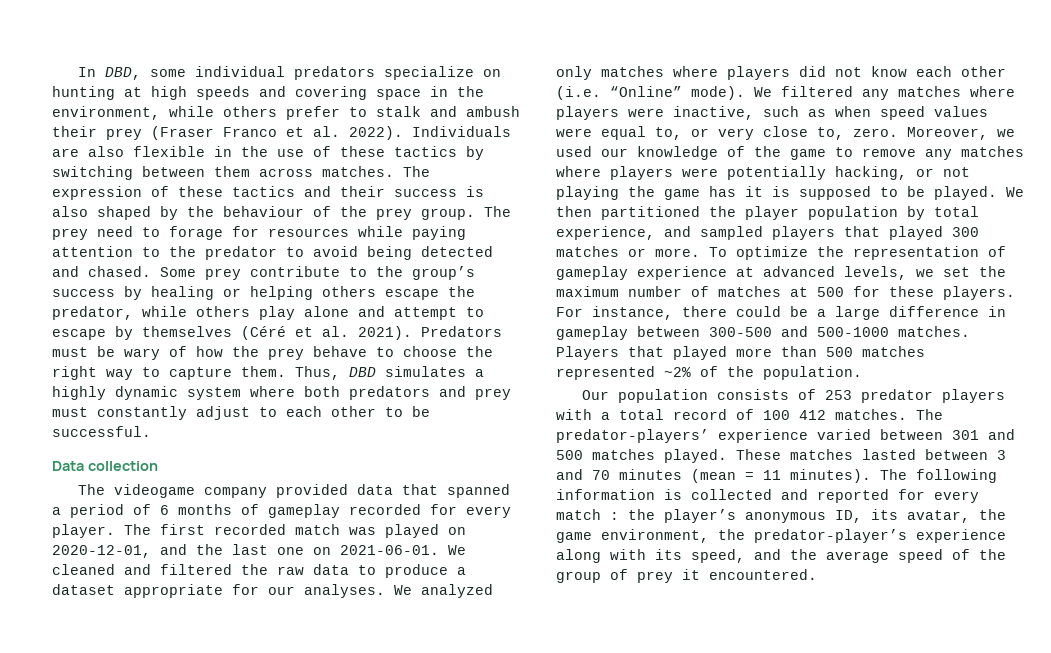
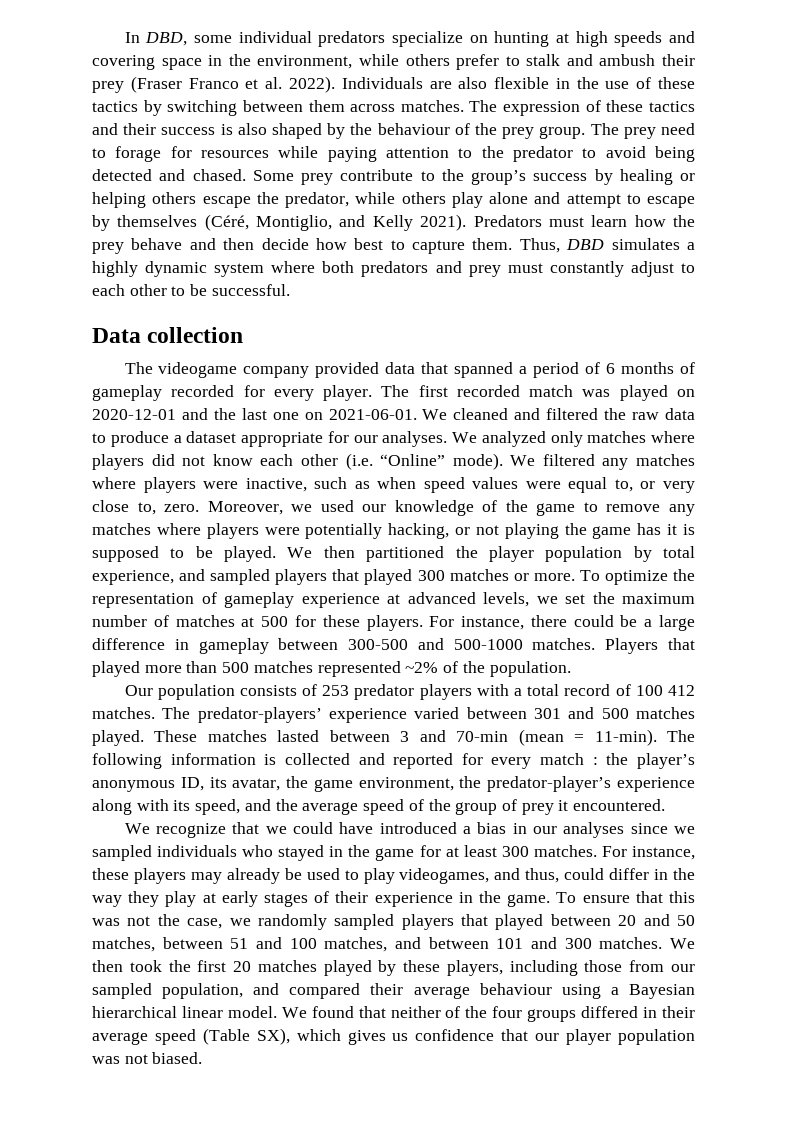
[241,326,502,340] [52,346,493,360] [52,366,133,380] (Céré et al. 2021). Predators must be wary of how the prey behave to choose the right way -> [204,214,696,231] [92,238,384,254] (Céré, Montiglio, and Kelly 2021). Predators must learn how the prey behave and then decide how best
[52,545,151,558] 2020-12-01, -> [92,409,176,420] 2020-12-01
[592,469,871,483] 70 minutes (mean = 11 minutes). -> [456,729,657,746] 70-min (mean = 11-min).
(817, 574) none -> [124,822,695,838] [92,845,696,861] [92,868,696,884] [92,891,695,907] [92,914,696,930] [92,937,695,952] [92,960,695,976] [92,983,695,999] [92,1006,695,1022] [92,1028,696,1045] [92,1052,203,1064] // We recognize that we could have introduced a bias in our analyses since we sampled individuals who stayed in the game for at least 300 matches. For instance, these players may already be used to play videogames, and thus, could differ in the way they play at early stages of their experience in the game. To ensure that this was not the case, we randomly sampled players that played between 20 and 50 matches, between 51 and 100 matches, and between 101 and 300 matches. We then took the first 20 matches played by these players, including those from our sampled population, and compared their average behaviour using a Bayesian hierarchical linear model. We found that neither of the four groups differed in their average speed (Table SX), which gives us confidence that our player population was not biased.

